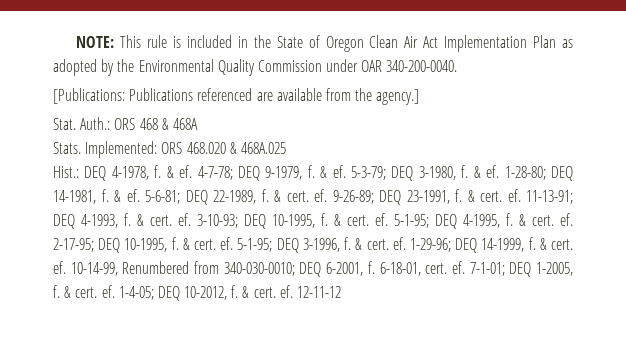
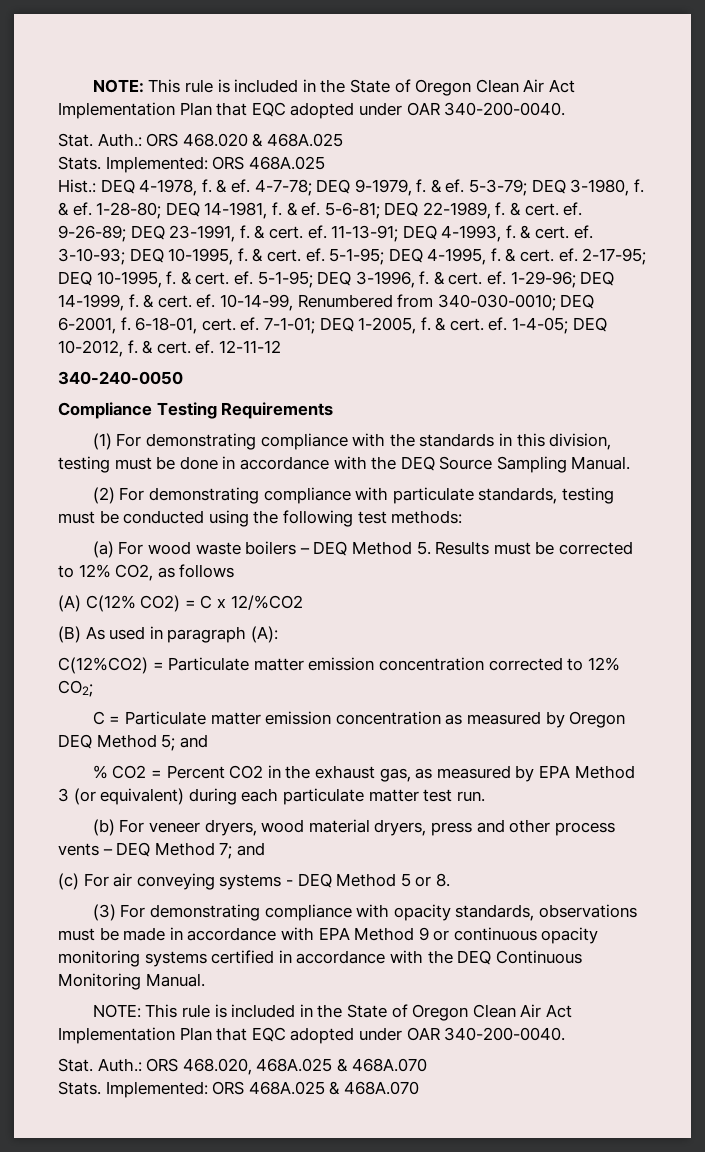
[562,39,573,48] [53,59,458,76] [53,88,420,105] [53,117,198,130] [53,141,237,158] as adopted by the Environmental Quality Commission under OAR 340-200-0040. // [Publications: Publications referenced are available from the agency.] // Stat. Auth.: ORS 468 & 468A // Stats. Implemented: ORS 468.020 & -> [216,102,566,119] [58,133,343,147] [58,156,245,173] that EQC adopted under OAR 340-200-0040. // Stat. Auth.: ORS 468.020 & 468A.025 // Stats. Implemented: ORS
(342, 292) none -> [58,371,183,385] [58,402,334,419] [92,433,612,450] [58,456,631,473] [92,487,614,504] [58,510,463,527] [92,541,633,558] [58,564,235,581] [58,595,303,612] [58,626,278,643] [58,657,620,674] [58,680,93,697] [92,711,626,728] [58,734,208,751] [92,765,635,782] [58,788,485,805] [92,819,615,836] [58,842,265,859] [58,873,450,890] [92,904,637,921] [58,927,599,944] [58,950,582,967] [58,973,205,990] [92,1004,572,1021] [58,1027,566,1044] [58,1058,427,1075] [58,1081,419,1098] // 340-240-0050 // Compliance Testing Requirements // (1) For demonstrating compliance with the standards in this division, testing must be done in accordance with the DEQ Source Sampling Manual. // (2) For demonstrating compliance with particulate standards, testing must be conducted using the following test methods: // (a) For wood waste boilers – DEQ Method 5. Results must be corrected to 12% CO2, as follows // (A) C(12% CO2) = C x 12/%CO2 // (B) As used in paragraph (A): // C(12%CO2) = Particulate matter emission concentration corrected to 12% CO2; // C = Particulate matter emission concentration as measured by Oregon DEQ Method 5; and // % CO2 = Percent CO2 in the exhaust gas, as measured by EPA Method 3 (or equivalent) during each particulate matter test run. // (b) For veneer dryers, wood material dryers, press and other process vents – DEQ Method 7; and // (c) For air conveying systems - DEQ Method 5 or 8. // (3) For demonstrating compliance with opacity standards, observations must be made in accordance with EPA Method 9 or continuous opacity monitoring systems certified in accordance with the DEQ Continuous Monitoring Manual. // NOTE: This rule is included in the State of Oregon Clean Air Act Implementation Plan that EQC adopted under OAR 340-200-0040. // Stat. Auth.: ORS 468.020, 468A.025 & 468A.070 // Stats. Implemented: ORS 468A.025 & 468A.070

